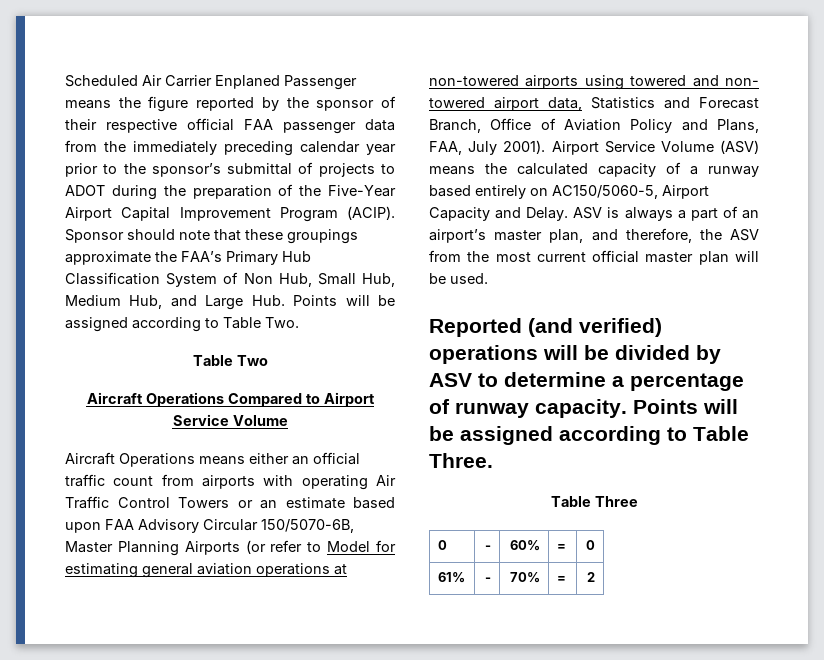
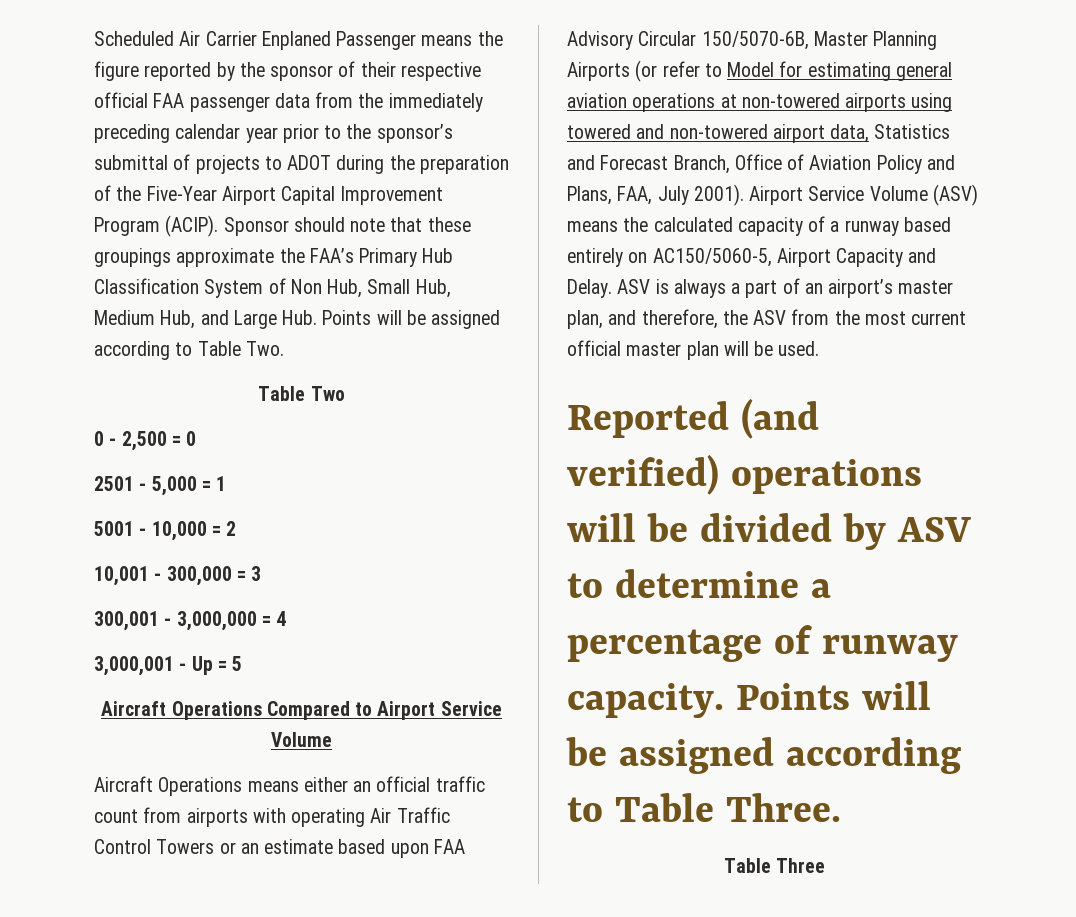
(268, 360) none -> [94,431,197,451] [94,476,227,496] [94,521,237,541] [94,566,262,586] [94,611,287,631] [94,656,243,676] // 0 - 2,500 = 0 // 2501 - 5,000 = 1 // 5001 - 10,000 = 2 // 10,001 - 300,000 = 3 // 300,001 - 3,000,000 = 4 // 3,000,001 - Up = 5
[725,78,759,86] [429,97,485,108] non- towered -> [669,124,768,139] non-towered
[437,540,447,550] [485,545,492,550] [510,540,541,551] [556,544,566,550] [586,540,596,550] [437,572,465,583] [485,577,492,582] [510,572,541,583] [556,576,566,582] [587,572,596,582] // 0 | - | 60% | = | 0 // 61% | - | 70% | = | 2 -> (826, 865) none

